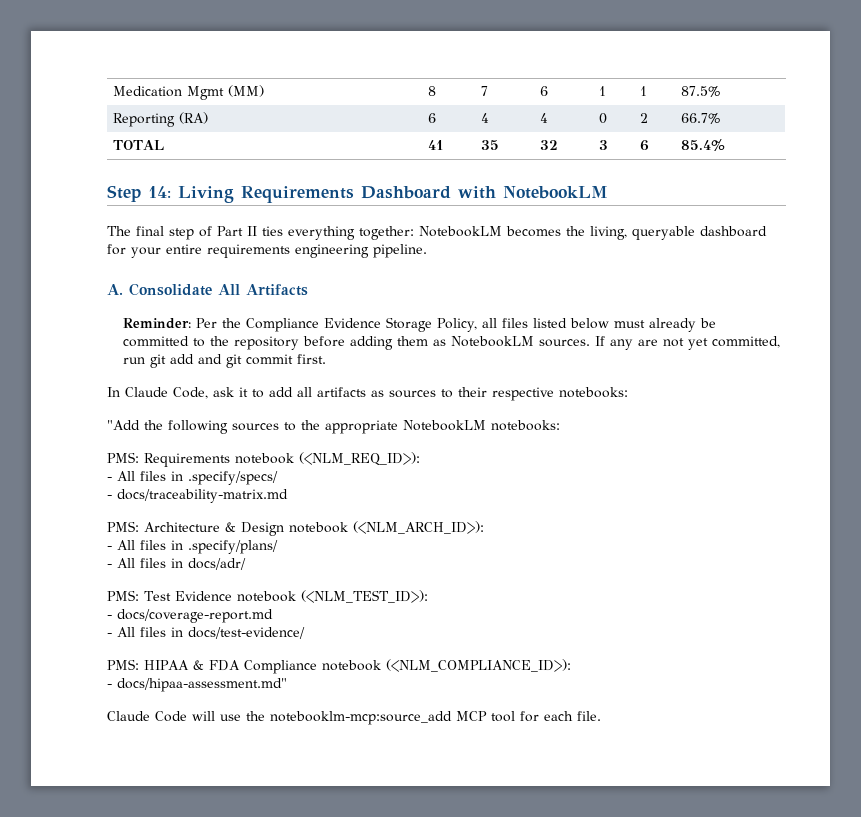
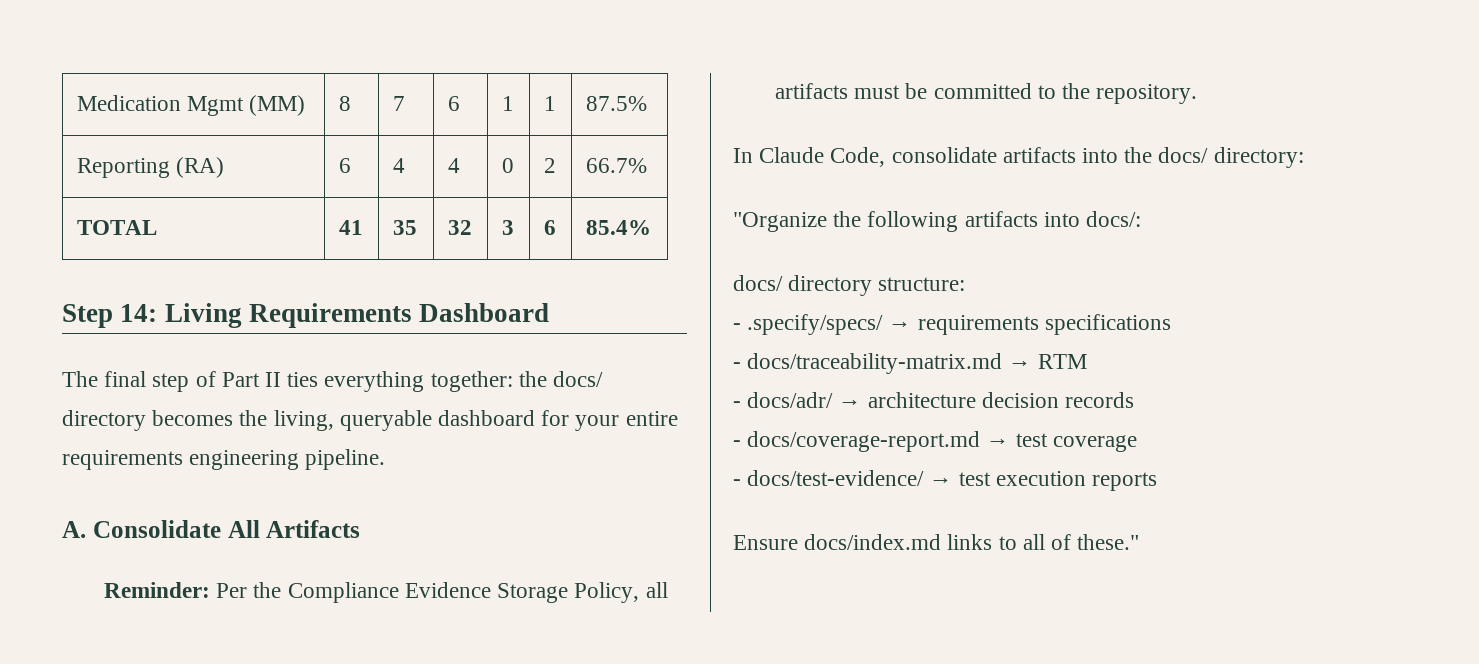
[458,186,608,199] with NotebookLM -> (550, 312) none
[419,226,502,237] NotebookLM -> [518,371,604,387] [62,410,146,431] the docs/ directory
[502,318,717,332] [122,336,780,350] [122,354,326,368] [107,387,628,401] [107,420,560,434] [107,452,420,467] [107,471,278,485] [107,489,288,503] [107,521,484,536] [107,540,278,554] [107,558,246,570] [107,590,428,603] [107,609,273,623] [107,627,305,639] [107,659,571,674] [107,678,287,692] [107,711,601,725] files listed below must already be committed to the repository before adding them as NotebookLM sources. If any are not yet committed, run git add and git commit first. // In Claude Code, ask it to add all artifacts as sources to their respective notebooks: // "Add the following sources to the appropriate NotebookLM notebooks: // PMS: Requirements notebook (<NLM_REQ_ID>): // - All files in .specify/specs/ // - docs/traceability-matrix.md // PMS: Architecture & Design notebook (<NLM_ARCH_ID>): // - All files in .specify/plans/ // - All files in docs/adr/ // PMS: Test Evidence notebook (<NLM_TEST_ID>): // - docs/coverage-report.md // - All files in docs/test-evidence/ // PMS: HIPAA & FDA Compliance notebook (<NLM_COMPLIANCE_ID>): // - docs/hipaa-assessment.md" // Claude Code will use the notebooklm-mcp:source_add MCP tool for each file. -> [775,83,1198,104] [733,147,1304,168] [733,211,1142,232] [733,275,966,296] [733,314,1171,335] [733,353,1087,374] [733,392,1135,408] [733,431,1137,452] [733,470,1158,491] [733,534,1140,550] artifacts must be committed to the repository. // In Claude Code, consolidate artifacts into the docs/ directory: // "Organize the following artifacts into docs/: // docs/ directory structure: // - .specify/specs/ → requirements specifications // - docs/traceability-matrix.md → RTM // - docs/adr/ → architecture decision records // - docs/coverage-report.md → test coverage // - docs/test-evidence/ → test execution reports // Ensure docs/index.md links to all of these."

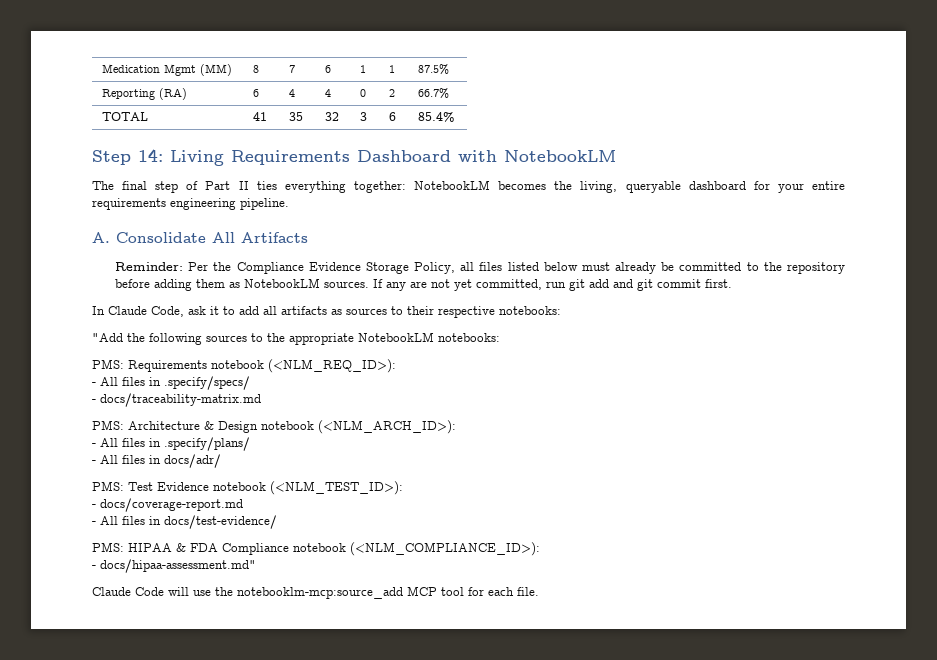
(550, 312) none -> [458,150,616,162] with NotebookLM
[518,371,604,387] [62,410,146,431] the docs/ directory -> [414,180,491,190] NotebookLM
[775,83,1198,104] [733,147,1304,168] [733,211,1142,232] [733,275,966,296] [733,314,1171,335] [733,353,1087,374] [733,392,1135,408] [733,431,1137,452] [733,470,1158,491] [733,534,1140,550] artifacts must be committed to the repository. // In Claude Code, consolidate artifacts into the docs/ directory: // "Organize the following artifacts into docs/: // docs/ directory structure: // - .specify/specs/ → requirements specifications // - docs/traceability-matrix.md → RTM // - docs/adr/ → architecture decision records // - docs/coverage-report.md → test coverage // - docs/test-evidence/ → test execution reports // Ensure docs/index.md links to all of these." -> [479,262,845,274] [114,278,732,291] [92,306,561,318] [92,332,500,345] [92,359,396,373] [92,376,250,390] [92,393,261,407] [92,420,456,434] [92,437,250,451] [92,454,221,468] [92,481,403,495] [92,498,243,512] [92,515,277,529] [92,542,540,556] [92,559,256,573] [92,586,539,599] files listed below must already be committed to the repository before adding them as NotebookLM sources. If any are not yet committed, run git add and git commit first. // In Claude Code, ask it to add all artifacts as sources to their respective notebooks: // "Add the following sources to the appropriate NotebookLM notebooks: // PMS: Requirements notebook (<NLM_REQ_ID>): // - All files in .specify/specs/ // - docs/traceability-matrix.md // PMS: Architecture & Design notebook (<NLM_ARCH_ID>): // - All files in .specify/plans/ // - All files in docs/adr/ // PMS: Test Evidence notebook (<NLM_TEST_ID>): // - docs/coverage-report.md // - All files in docs/test-evidence/ // PMS: HIPAA & FDA Compliance notebook (<NLM_COMPLIANCE_ID>): // - docs/hipaa-assessment.md" // Claude Code will use the notebooklm-mcp:source_add MCP tool for each file.

